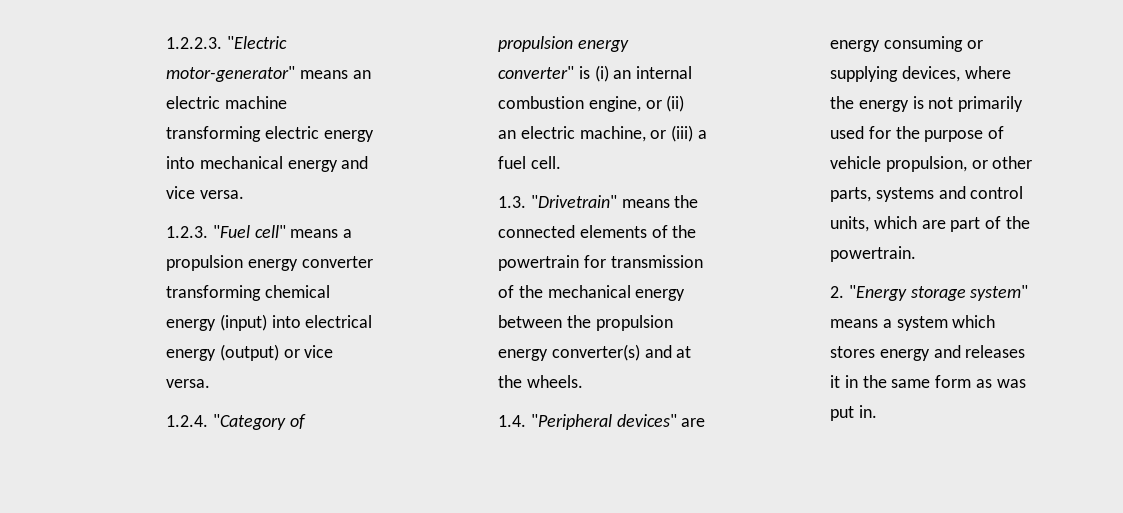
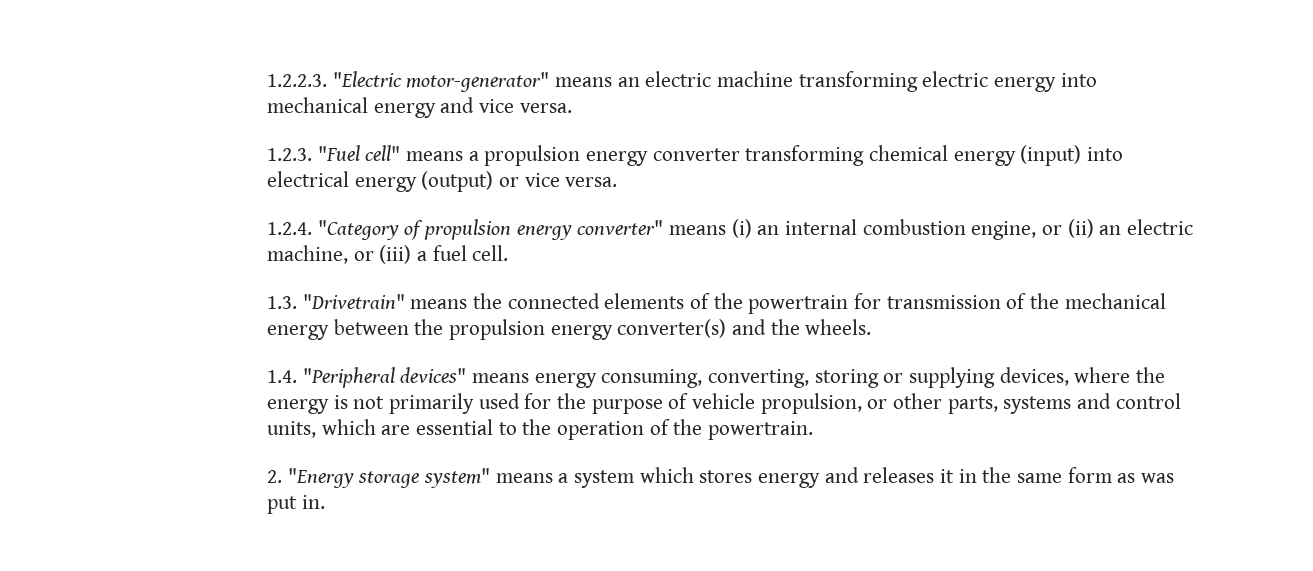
[578,66,590,79] is -> [669,225,727,235] means
[676,346,692,358] at -> (767, 327) none
[681,418,706,427] [830,36,963,52] are energy consuming -> [472,369,879,388] means energy consuming, converting, storing
[950,217,981,232] part -> [416,419,645,440] essential to the operation

